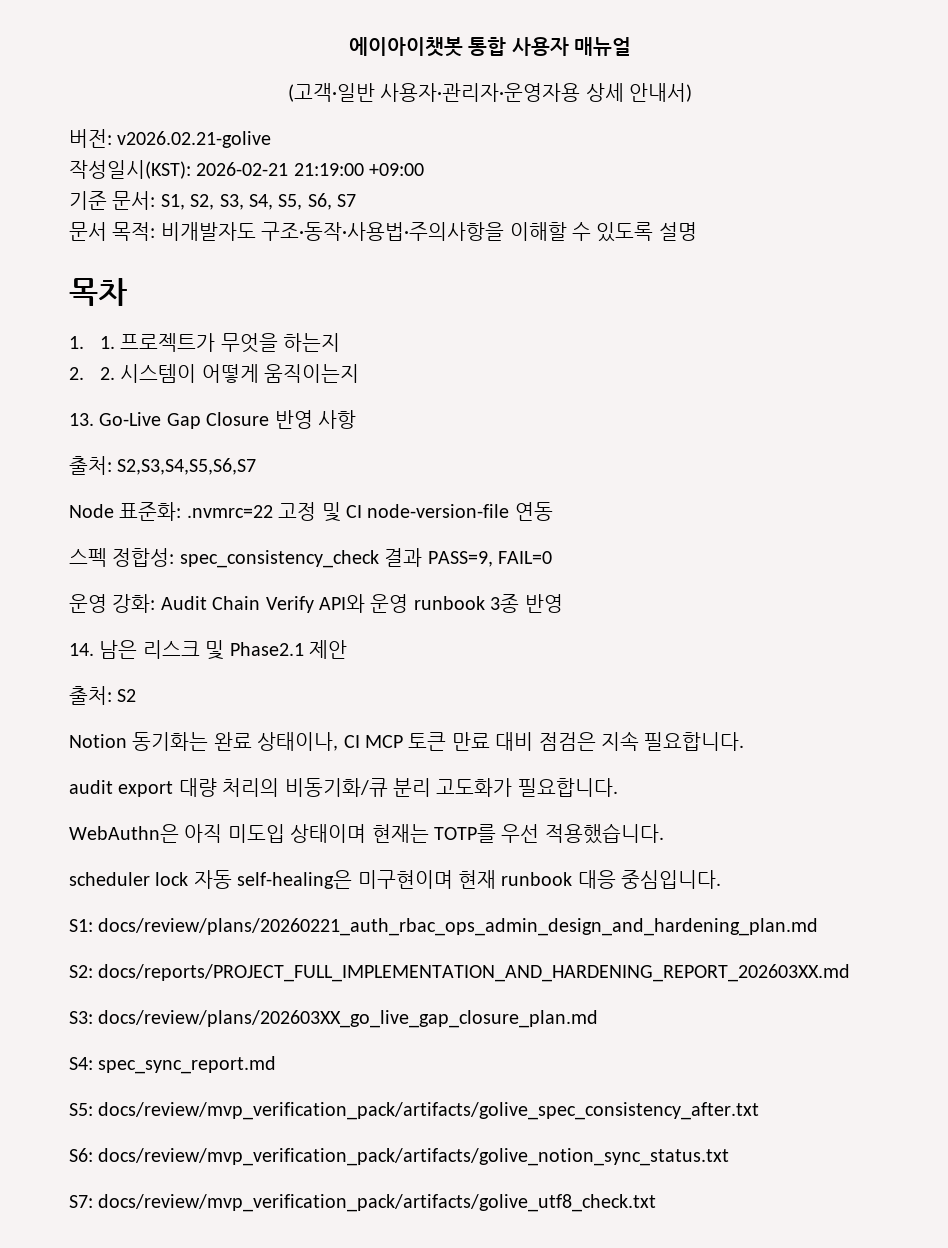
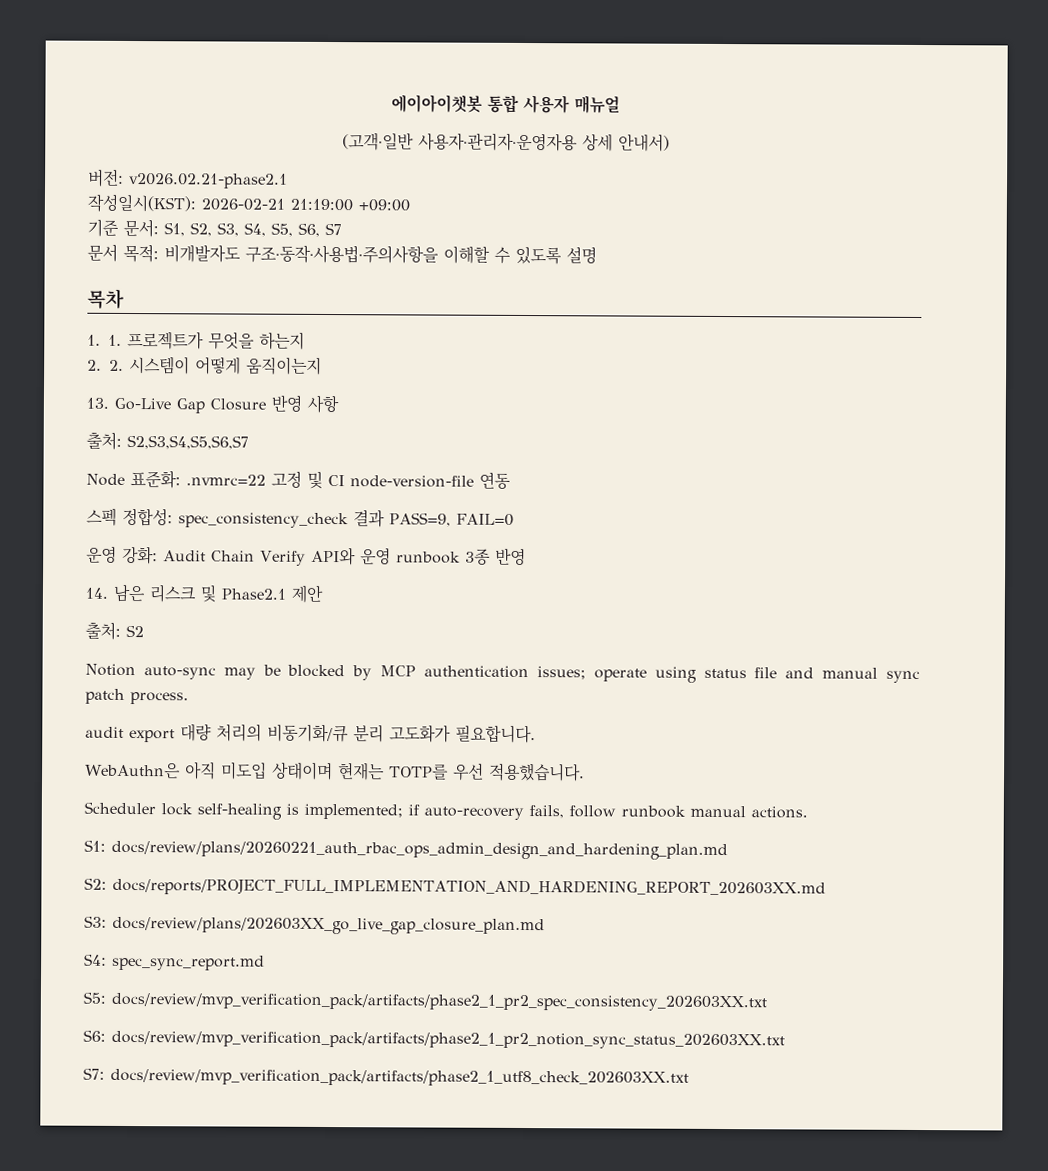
[117,131,272,148] v2026.02.21-golive -> [129,172,288,189] v2026.02.21-phase2.1
[132,731,745,751] 동기화는 완료 상태이나, CI MCP 토큰 만료 대비 점검은 지속 필요합니다. -> [143,664,921,684] [85,688,189,705] auto-sync may be blocked by MCP authentication issues; operate using status file and manual sync patch process.
[69,870,722,889] scheduler lock 자동 self-healing은 미구현이며 현재 runbook 대응 중심입니다. -> [84,801,808,821] Scheduler lock self-healing is implemented; if auto-recovery fails, follow runbook manual actions.
[98,1102,760,1120] docs/review/mvp_verification_pack/artifacts/golive_spec_consistency_after.txt -> [111,992,767,1012] docs/review/mvp_verification_pack/artifacts/phase2_1_pr2_spec_consistency_202603XX.txt
[98,1148,730,1166] docs/review/mvp_verification_pack/artifacts/golive_notion_sync_status.txt -> [111,1030,785,1050] docs/review/mvp_verification_pack/artifacts/phase2_1_pr2_notion_sync_status_202603XX.txt
[98,1194,657,1212] docs/review/mvp_verification_pack/artifacts/golive_utf8_check.txt -> [110,1068,689,1087] docs/review/mvp_verification_pack/artifacts/phase2_1_utf8_check_202603XX.txt

